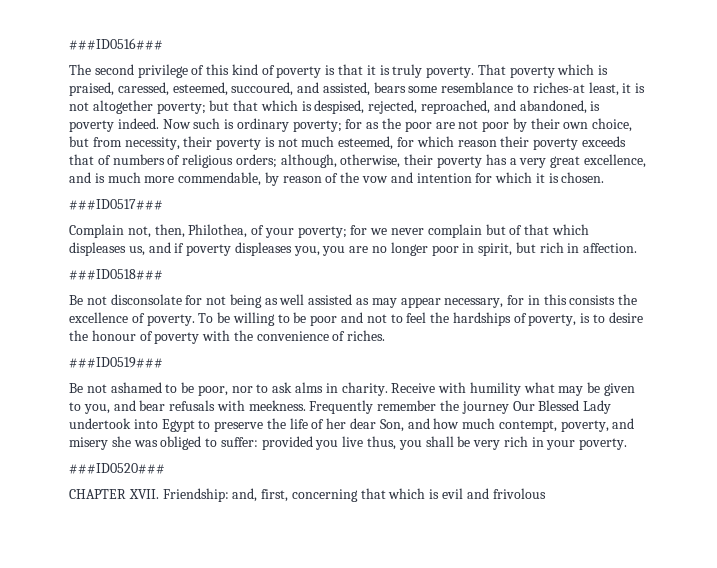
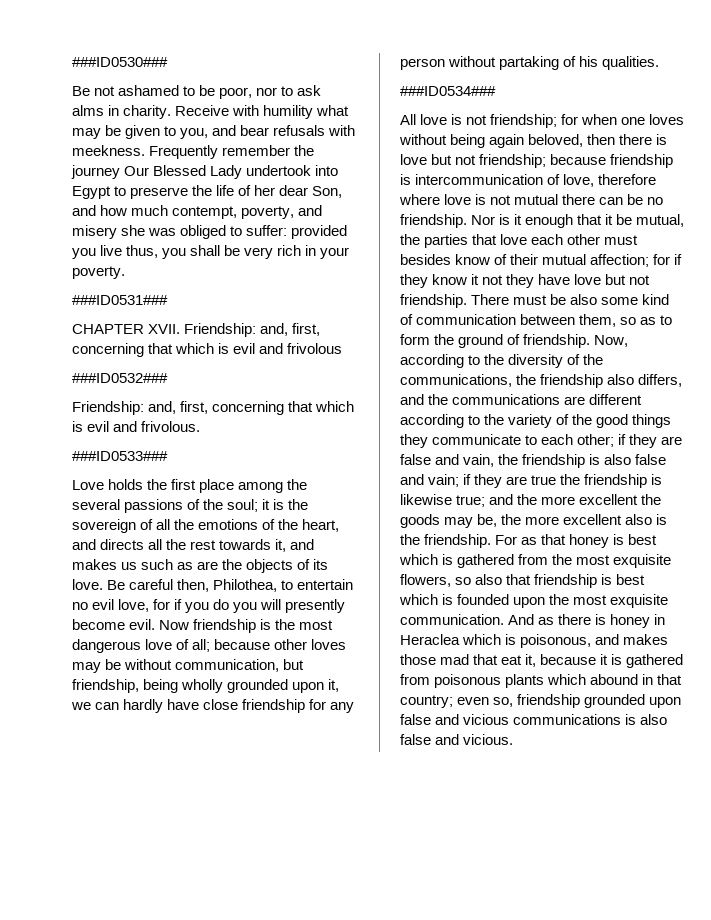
[69,38,163,50] [69,64,609,78] [69,82,646,96] [69,100,601,114] [69,118,633,132] [69,136,626,150] [69,154,646,168] [69,172,605,186] [69,199,163,210] [69,224,589,238] [69,242,638,256] [69,269,163,280] [69,294,638,308] [69,312,643,326] [69,330,386,344] [69,357,163,368] ###ID0516### // The second privilege of this kind of poverty is that it is truly poverty. That poverty which is praised, caressed, esteemed, succoured, and assisted, bears some resemblance to riches-at least, it is not altogether poverty; but that which is despised, rejected, reproached, and abandoned, is poverty indeed. Now such is ordinary poverty; for as the poor are not poor by their own choice, but from necessity, their poverty is not much esteemed, for which reason their poverty exceeds that of numbers of religious orders; although, otherwise, their poverty has a very great excellence, and is much more commendable, by reason of the vow and intention for which it is chosen. // ###ID0517### // Complain not, then, Philothea, of your poverty; for we never complain but of that which displeases us, and if poverty displeases you, you are no longer poor in spirit, but rich in affection. // ###ID0518### // Be not disconsolate for not being as well assisted as may appear necessary, for in this consists the excellence of poverty. To be willing to be poor and not to feel the hardships of poverty, is to desire the honour of poverty with the convenience of riches. // ###ID0519### -> [72,57,168,67] ###ID0530###
[69,463,165,474] ###ID0520### -> [72,295,168,305] ###ID0531###
(546, 493) none -> [72,373,168,383] [72,401,355,415] [72,421,201,432] [72,451,168,461] [72,479,308,493] [72,499,309,513] [72,519,340,533] [72,539,315,552] [72,559,329,573] [72,579,354,592] [72,599,346,613] [72,619,334,633] [72,639,347,653] [72,659,305,673] [72,679,340,693] [71,699,355,713] [400,56,660,70] [400,86,496,96] [400,114,685,128] [399,134,668,148] [400,154,674,168] [400,174,657,187] [399,194,664,205] [400,214,685,228] [400,234,639,248] [400,254,683,267] [400,274,651,288] [400,294,670,308] [400,314,673,327] [400,334,629,348] [400,354,604,368] [400,374,683,388] [400,394,643,405] [400,414,672,428] [400,434,683,448] [400,454,667,468] [400,474,663,488] [400,494,662,507] [400,514,668,528] [400,534,658,548] [399,554,672,568] [400,574,646,588] [399,594,669,608] [400,614,666,628] [400,634,669,648] [400,654,684,668] [400,674,683,688] [400,694,682,708] [400,714,668,725] [400,734,514,745] // ###ID0532### // Friendship: and, first, concerning that which is evil and frivolous. // ###ID0533### // Love holds the first place among the several passions of the soul; it is the sovereign of all the emotions of the heart, and directs all the rest towards it, and makes us such as are the objects of its love. Be careful then, Philothea, to entertain no evil love, for if you do you will presently become evil. Now friendship is the most dangerous love of all; because other loves may be without communication, but friendship, being wholly grounded upon it, we can hardly have close friendship for any person without partaking of his qualities. // ###ID0534### // All love is not friendship; for when one loves without being again beloved, then there is love but not friendship; because friendship is intercommunication of love, therefore where love is not mutual there can be no friendship. Nor is it enough that it be mutual, the parties that love each other must besides know of their mutual affection; for if they know it not they have love but not friendship. There must be also some kind of communication between them, so as to form the ground of friendship. Now, according to the diversity of the communications, the friendship also differs, and the communications are different according to the variety of the good things they communicate to each other; if they are false and vain, the friendship is also false and vain; if they are true the friendship is likewise true; and the more excellent the goods may be, the more excellent also is the friendship. For as that honey is best which is gathered from the most exquisite flowers, so also that friendship is best which is founded upon the most exquisite communication. And as there is honey in Heraclea which is poisonous, and makes those mad that eat it, because it is gathered from poisonous plants which abound in that country; even so, friendship grounded upon false and vicious communications is also false and vicious.

